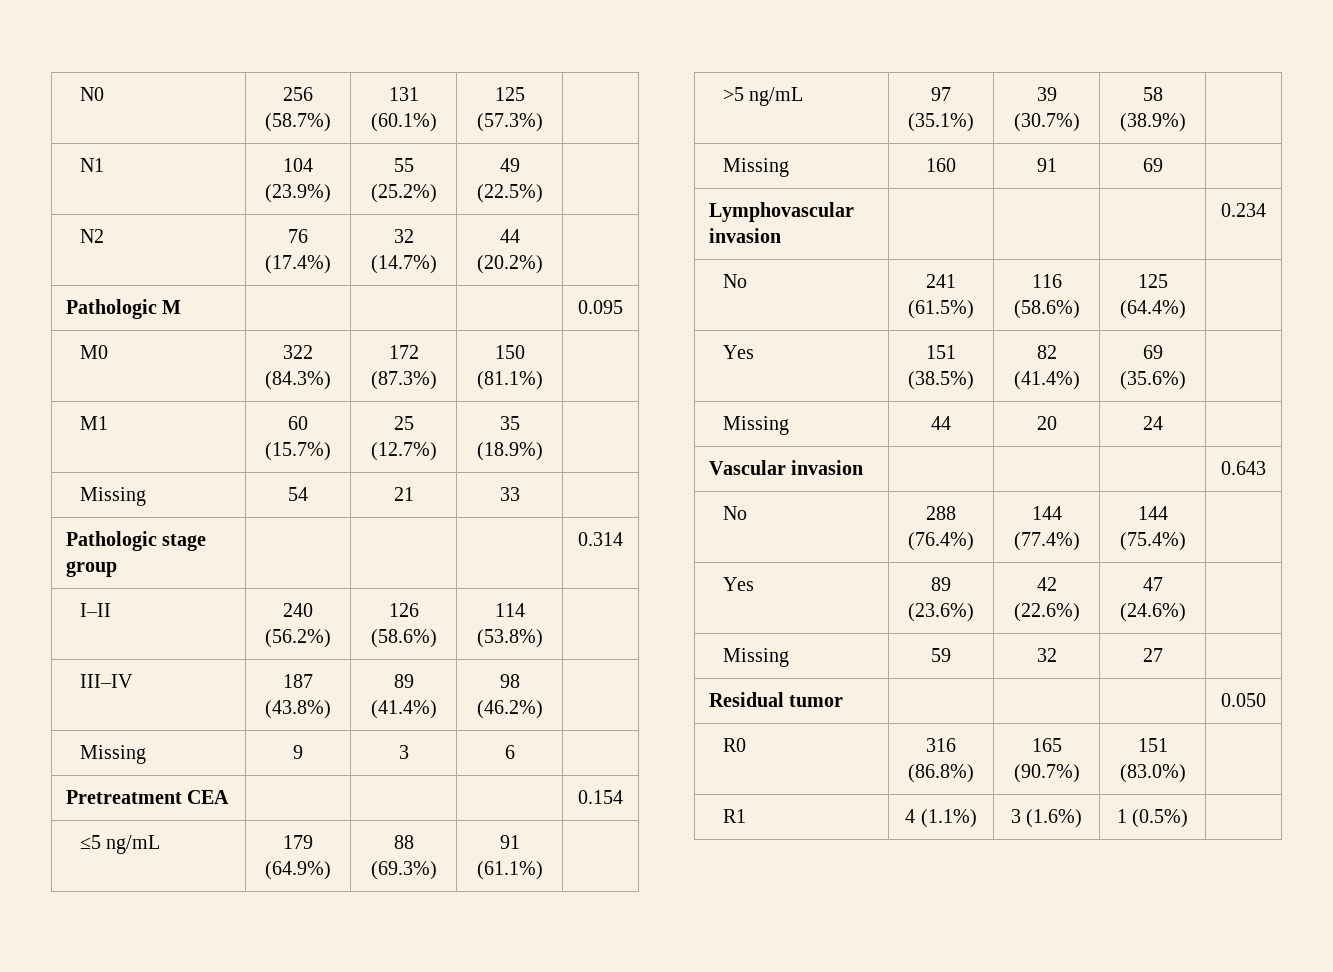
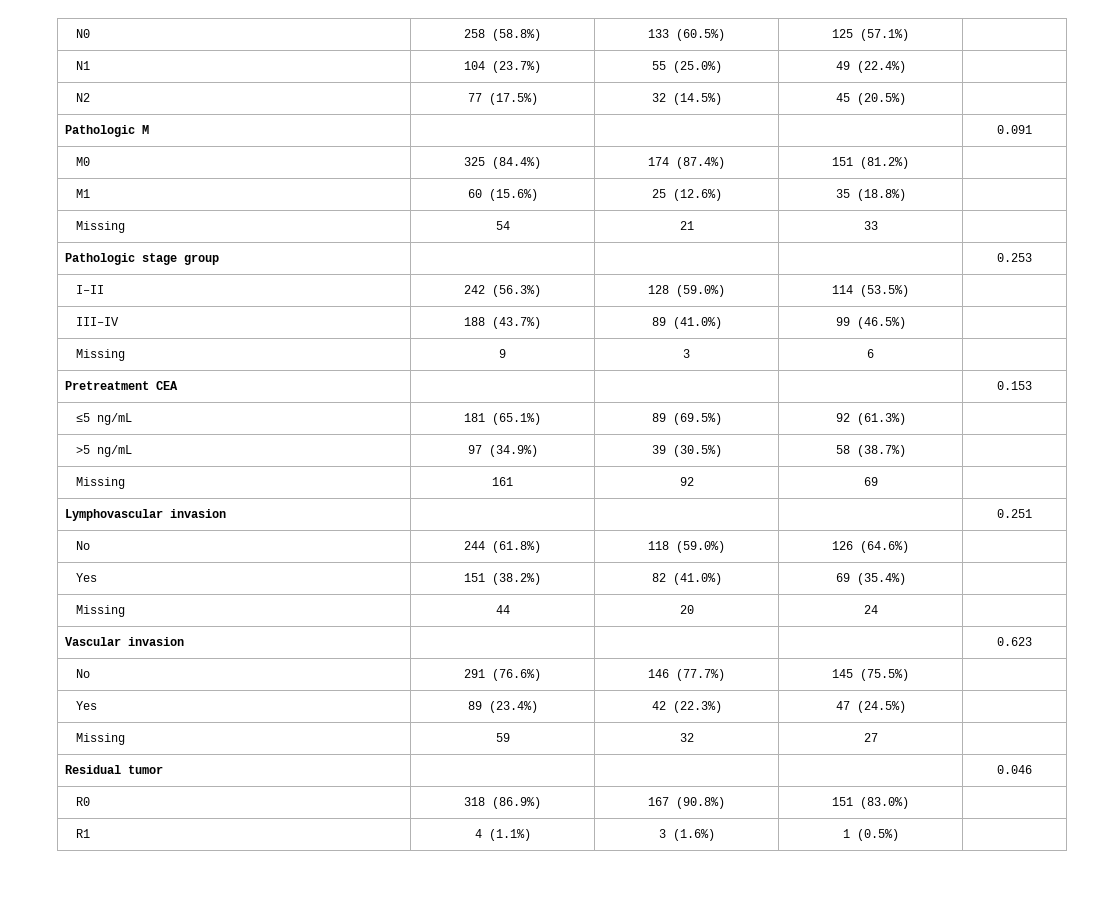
[283,87,313,101] [265,113,331,132] [388,87,419,101] [370,113,437,132] [494,87,525,101] [476,113,543,132] 256 (58.7%) | 131 (60.1%) | 125 (57.3%) -> [464,29,541,41] [648,29,725,41] [832,29,909,41] 258 (58.8%) | 133 (60.5%) | 125 (57.1%)
[265,184,331,203] (23.9%) -> [492,61,541,73] (23.7%)
[370,184,437,203] (25.2%) -> [672,61,722,73] (25.0%)
[476,184,543,203] (22.5%) -> [856,61,906,73] (22.4%)
[288,229,308,243] [265,255,331,274] [393,229,414,243] [370,255,437,274] [499,229,520,243] [476,255,543,274] 76 (17.4%) | 32 (14.7%) | 44 (20.2%) -> [467,93,538,105] [651,93,722,105] [835,93,906,105] 77 (17.5%) | 32 (14.5%) | 45 (20.5%)
[578,300,623,314] 0.095 -> [997,125,1032,134] 0.091
[283,345,313,359] [265,371,331,390] [388,345,419,359] [370,371,437,390] [494,345,525,359] [476,371,543,390] 322 (84.3%) | 172 (87.3%) | 150 (81.1%) -> [464,157,541,169] [648,157,725,169] [832,157,909,169] 325 (84.4%) | 174 (87.4%) | 151 (81.2%)
[265,442,331,461] (15.7%) -> [488,189,538,201] (15.6%)
[370,442,437,461] (12.7%) -> [672,189,722,201] (12.6%)
[476,442,543,461] (18.9%) -> [856,189,906,201] (18.8%)
[578,532,623,546] 0.314 -> [997,253,1032,262] 0.253
[283,603,313,617] [265,629,331,648] [388,603,419,617] [370,629,437,648] 240 (56.2%) | 126 (58.6%) -> [464,285,541,297] [648,285,725,297] 242 (56.3%) | 128 (59.0%)
[476,629,543,648] (53.8%) -> [860,285,909,297] (53.5%)
[283,674,313,688] [265,700,331,719] [393,674,414,688] [370,700,437,719] [499,674,520,688] [476,700,543,719] 187 (43.8%) | 89 (41.4%) | 98 (46.2%) -> [464,317,541,329] [651,317,722,329] [835,317,906,329] 188 (43.7%) | 89 (41.0%) | 99 (46.5%)
[578,790,623,804] 0.154 -> [997,381,1032,390] 0.153
[283,835,313,849] [265,861,331,880] [393,835,414,849] [370,861,437,880] [499,835,520,849] [476,861,543,880] 179 (64.9%) | 88 (69.3%) | 91 (61.1%) -> [464,413,541,425] [651,413,722,425] [835,413,906,425] 181 (65.1%) | 89 (69.5%) | 92 (61.3%)
[908,113,974,132] (35.1%) -> [488,445,538,457] (34.9%)
[1013,113,1080,132] (30.7%) -> [672,445,722,457] (30.5%)
[1119,113,1186,132] [722,158,789,177] [926,158,956,172] [1036,158,1057,172] (38.9%) | // Missing | 160 | 91 -> [856,445,906,457] [76,477,126,489] [492,477,513,486] [679,477,694,486] (38.7%) | // Missing | 161 | 92
[1221,203,1266,217] [722,274,747,288] [926,274,956,288] [908,300,974,319] [1031,274,1062,288] [1013,300,1080,319] [1137,274,1168,288] [1119,300,1186,319] 0.234 // No | 241 (61.5%) | 116 (58.6%) | 125 (64.4%) -> [997,509,1032,518] [76,541,91,550] [464,541,541,553] [648,541,725,553] [832,541,909,553] 0.251 // No | 244 (61.8%) | 118 (59.0%) | 126 (64.6%)
[908,371,974,390] (38.5%) -> [492,573,541,585] (38.2%)
[1013,371,1080,390] [1142,345,1163,359] [1119,371,1186,390] (41.4%) | 69 (35.6%) -> [672,573,722,585] [835,573,906,585] (41.0%) | 69 (35.4%)
[1221,461,1266,475] [722,506,747,520] [926,506,956,520] [908,532,974,551] [1031,506,1062,520] [1013,532,1080,551] [1137,506,1168,520] [1119,532,1186,551] 0.643 // No | 288 (76.4%) | 144 (77.4%) | 144 (75.4%) -> [997,637,1032,646] [76,669,91,678] [464,669,541,681] [648,669,725,681] [832,669,909,681] 0.623 // No | 291 (76.6%) | 146 (77.7%) | 145 (75.5%)
[908,603,974,622] (23.6%) -> [488,701,538,713] (23.4%)
[1013,603,1080,622] (22.6%) -> [672,701,722,713] (22.3%)
[1119,603,1186,622] (24.6%) -> [856,701,906,713] (24.5%)
[1221,693,1266,707] 0.050 -> [997,765,1032,774] 0.046
[926,738,956,752] [908,764,974,783] [1031,738,1062,752] [1013,764,1080,783] 316 (86.8%) | 165 (90.7%) -> [464,797,541,809] [648,797,725,809] 318 (86.9%) | 167 (90.8%)

